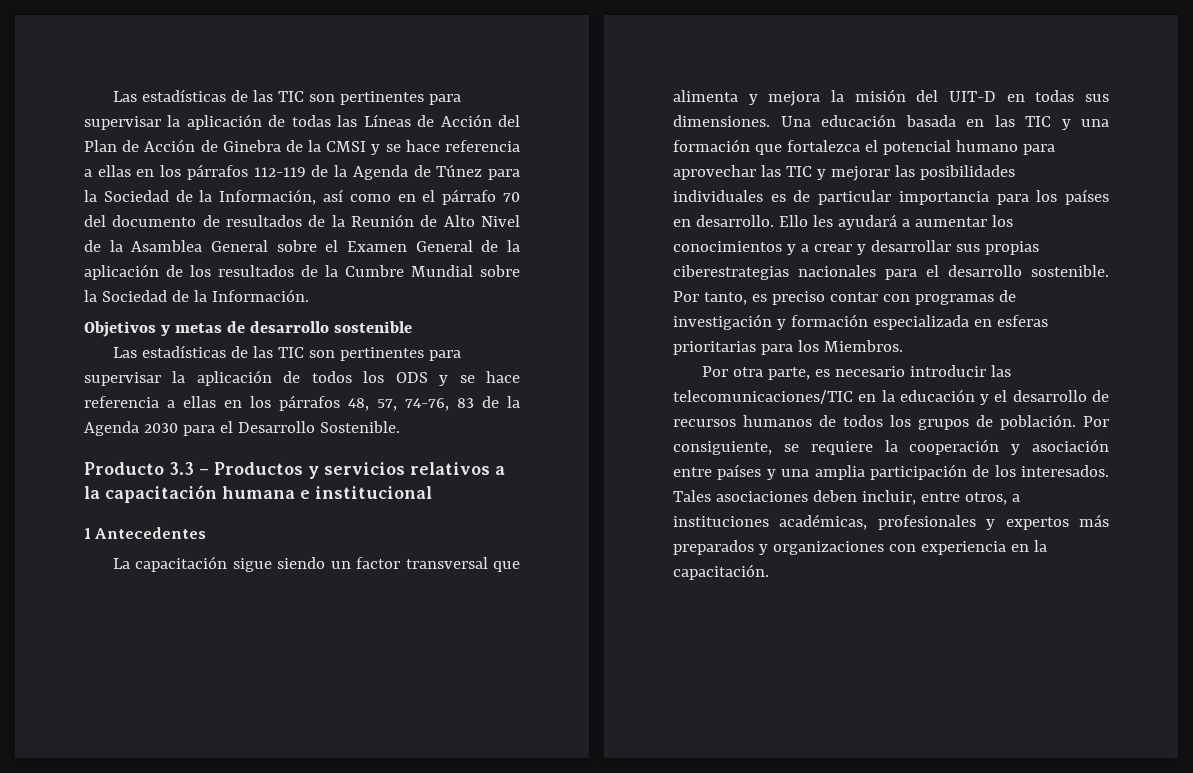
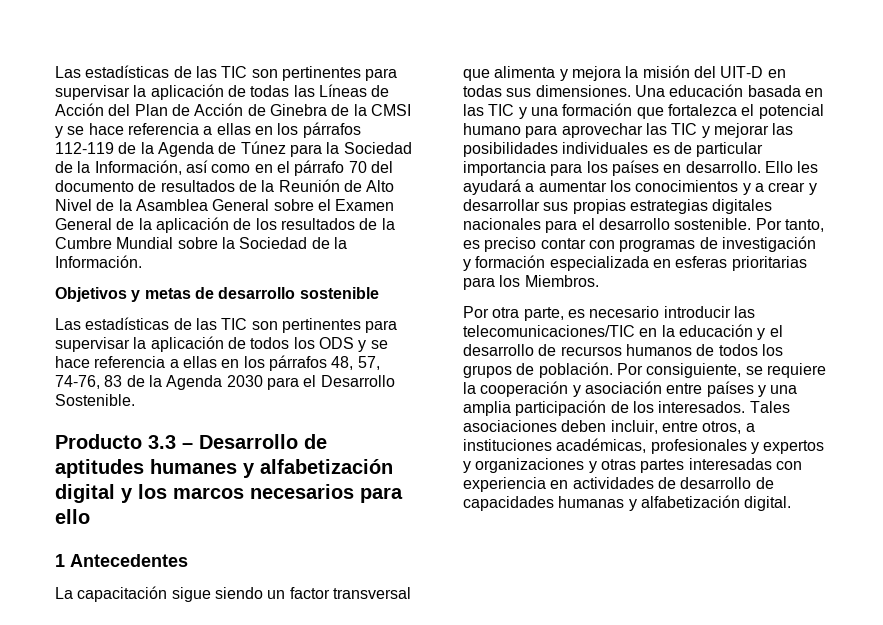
[214,462,505,479] [84,485,432,503] Productos y servicios relativos a la capacitación humana e institucional -> [199,434,327,449] [55,459,393,478] [55,484,403,503] [55,509,90,524] Desarrollo de aptitudes humanes y alfabetización digital y los marcos necesarios para ello
[673,265,789,280] ciberestrategias -> [629,199,773,214] estrategias digitales
[1079,514,1109,527] [673,540,1047,555] [673,564,769,580] más preparados y organizaciones con experiencia en la capacitación. -> [463,458,802,473] [463,477,774,492] [463,495,792,511] y organizaciones y otras partes interesadas con experiencia en actividades de desarrollo de capacidades humanas y alfabetización digital.

